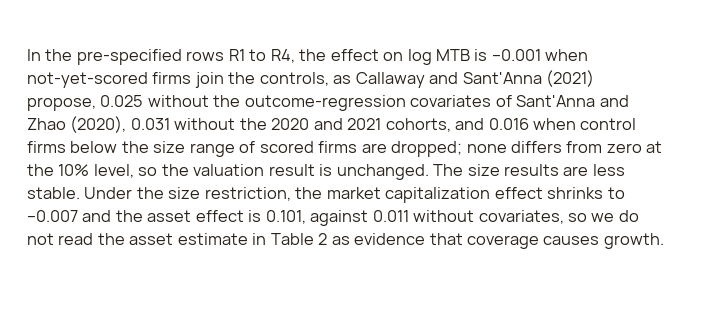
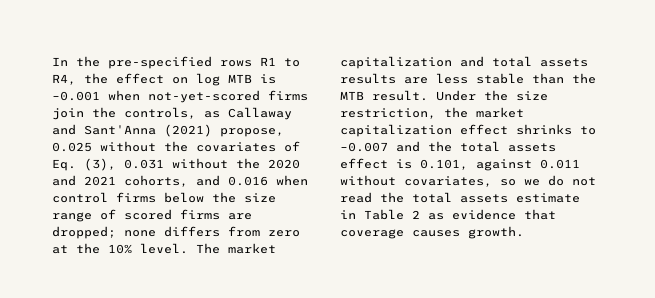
[244,95,406,111] outcome-regression -> (188, 146) none
[516,95,629,107] [27,116,127,133] Sant'Anna and Zhao (2020), -> [52,158,116,171] Eq. (3),
[93,164,625,180] [27,187,80,199] level, so the valuation result is unchanged. The size results are less stable. -> [140,243,276,254] [340,56,588,69] [340,73,596,84] [340,90,428,101] level. The market capitalization and total assets results are less stable than the MTB result.
[147,210,192,222] asset -> [460,141,556,152] total assets
[129,233,174,245] asset -> [412,192,508,203] total assets

